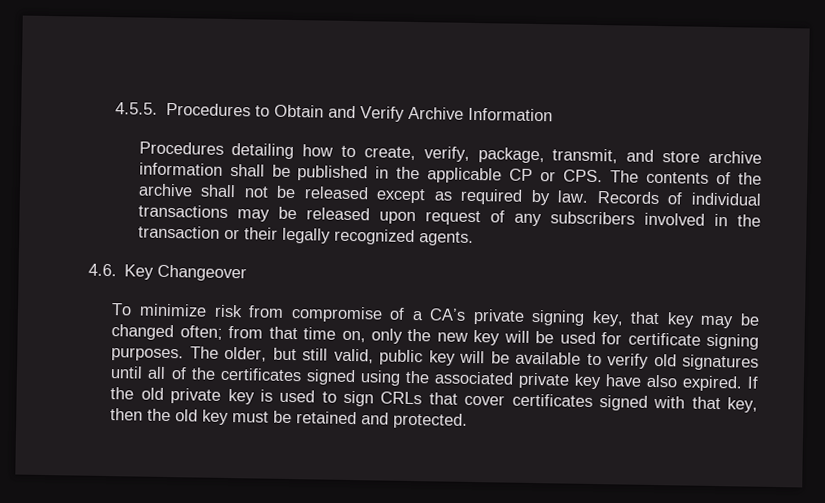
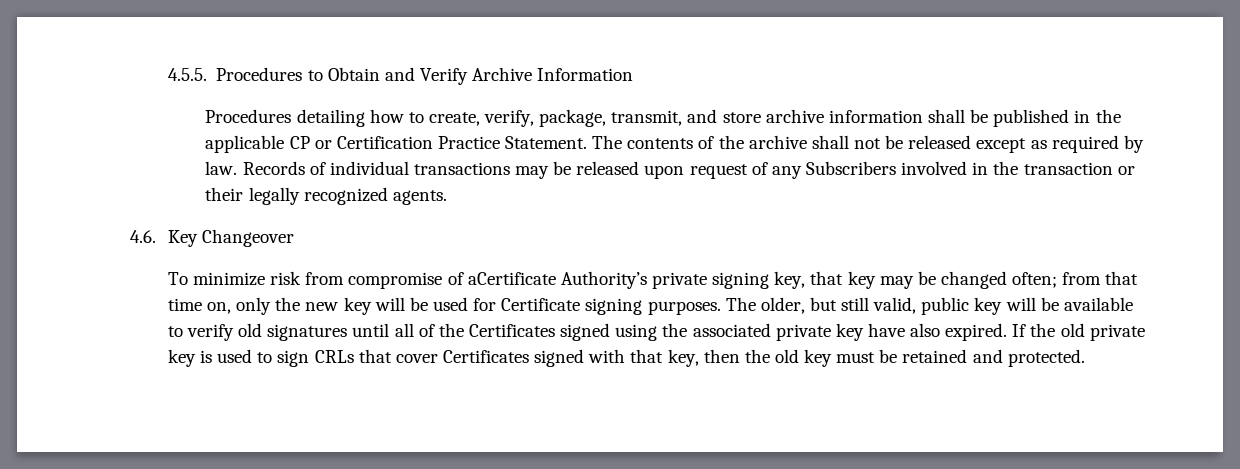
[563,169,604,183] CPS. -> [336,136,588,149] Certification Practice Statement.
[549,211,635,225] subscribers -> [806,161,897,175] Subscribers
[411,308,467,321] a CA’s -> [467,271,647,289] aCertificate Authority’s
[627,332,701,346] certificate -> [501,298,581,311] Certificate
[219,367,302,382] certificates -> [469,324,556,337] Certificates
[511,393,593,407] certificates -> [443,350,530,363] Certificates

